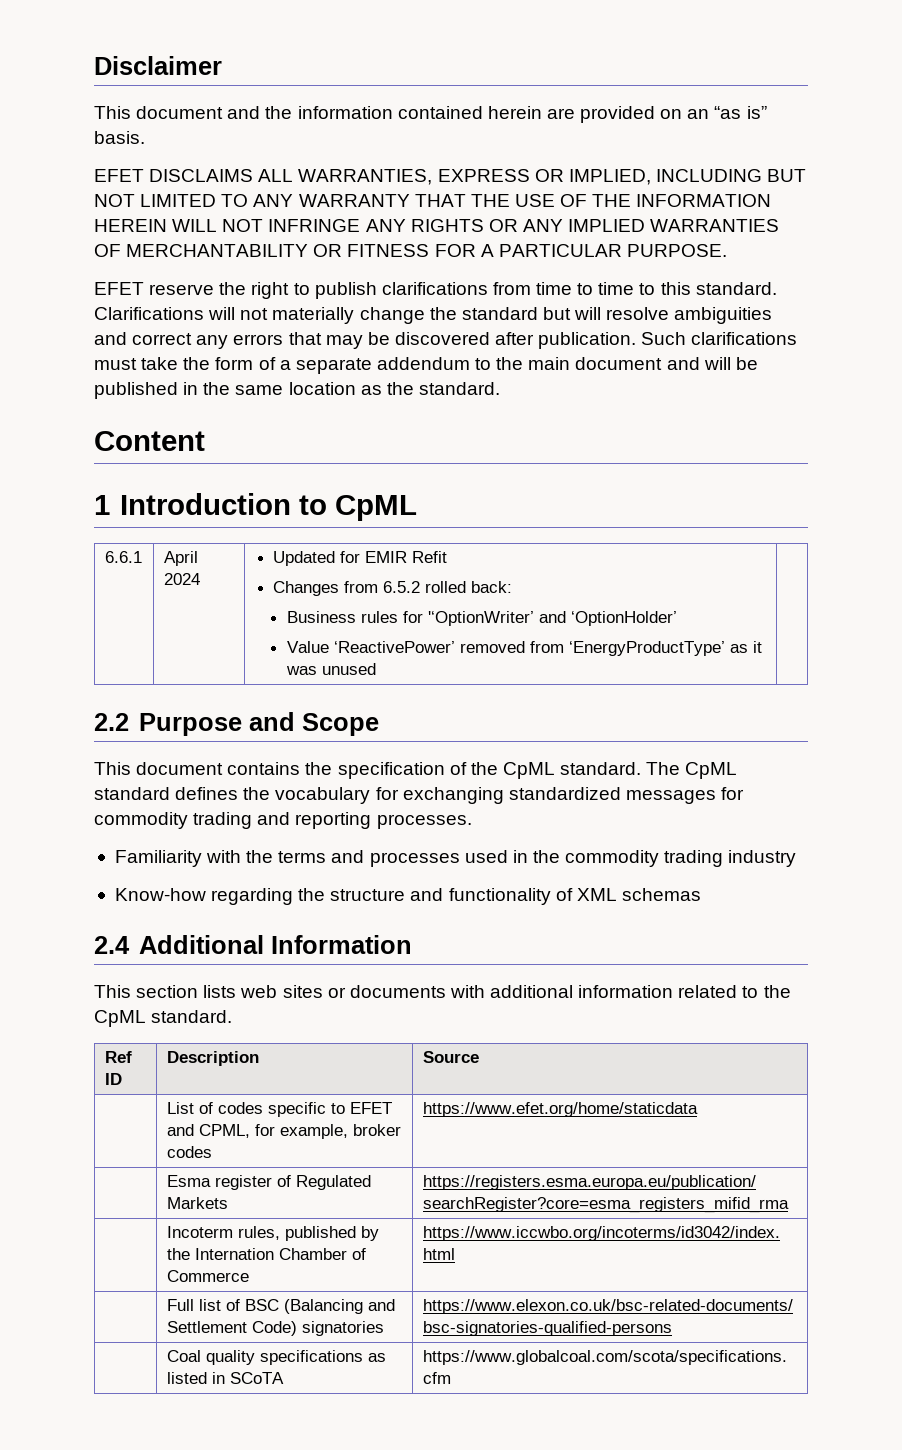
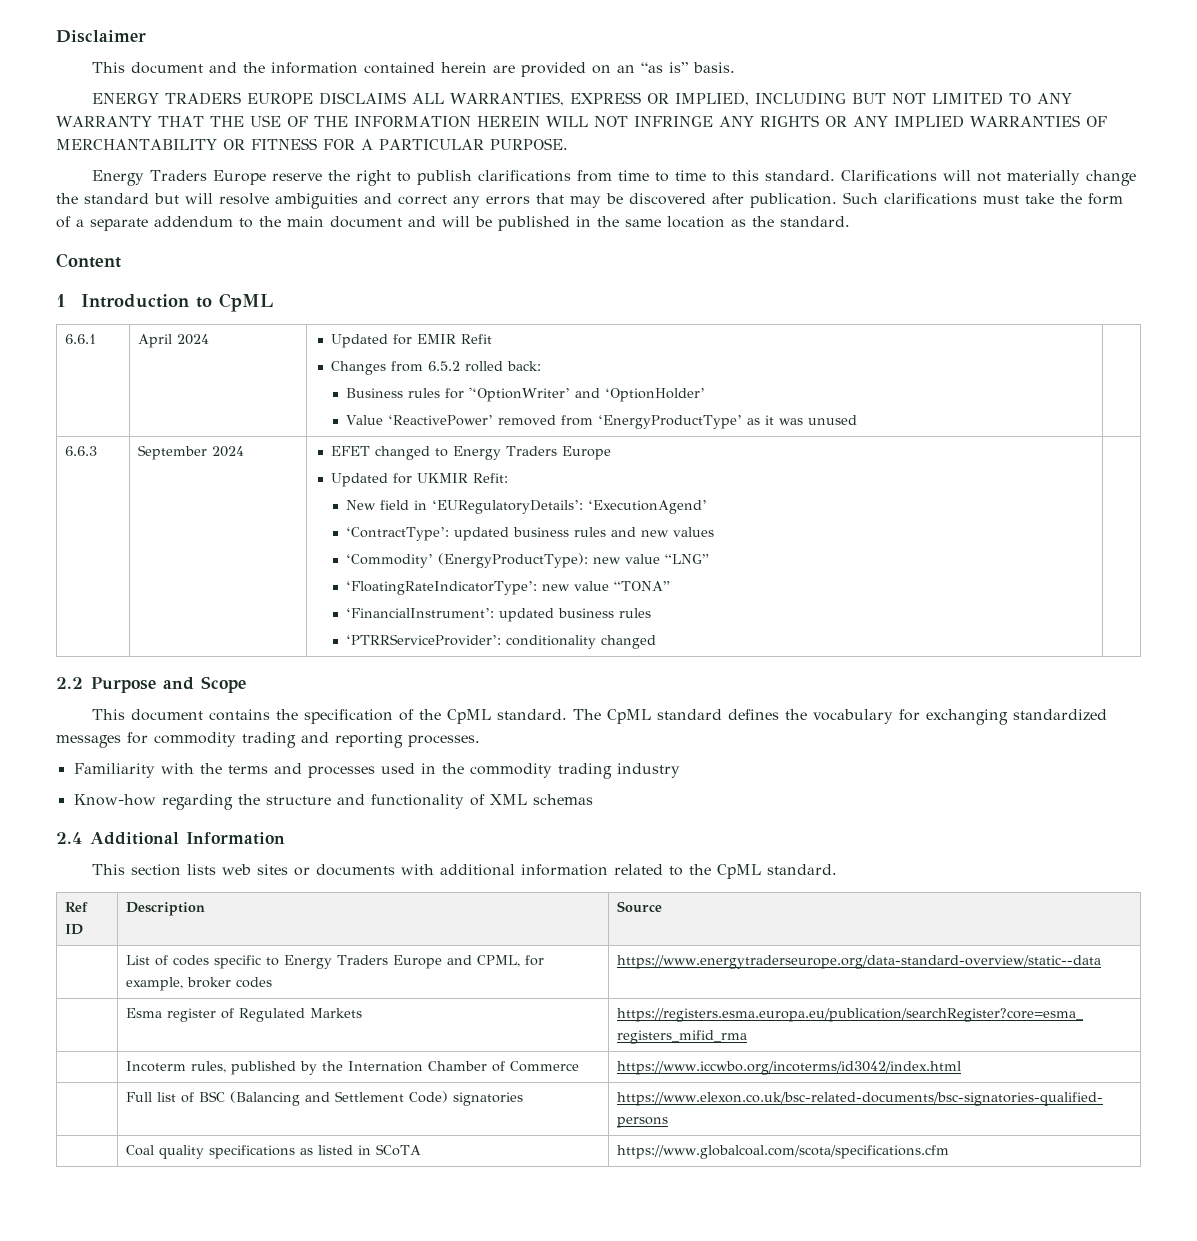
[94,169,144,182] EFET -> [92,92,314,105] ENERGY TRADERS EUROPE
[94,282,144,295] EFET -> [92,170,267,186] Energy Traders Europe
(376, 669) none -> [65,446,98,456] [138,445,245,460] [331,446,612,460] [331,473,509,487] [346,500,708,514] [346,527,715,541] [346,553,710,568] [346,581,671,595] [346,608,652,622] [346,634,657,649] // 6.6.3 | September 2024 | EFET changed to Energy Traders Europe // Updated for UKMIR Refit: // New field in ‘EURegulatoryDetails’: ‘ExecutionAgend’ // ‘ContractType’: updated business rules and new values // ‘Commodity’ (EnergyProductType): new value “LNG” // ‘FloatingRateIndicatorType’: new value “TONA” // ‘FinancialInstrument’: updated business rules // ‘PTRRServiceProvider’: conditionality changed |
[349,1102,392,1114] EFET -> [284,955,443,969] Energy Traders Europe
[422,1102,698,1117] https://www.efet.org/home/staticdata -> [617,955,1102,969] https://www.energytraderseurope.org/data-standard-overview/static--data

